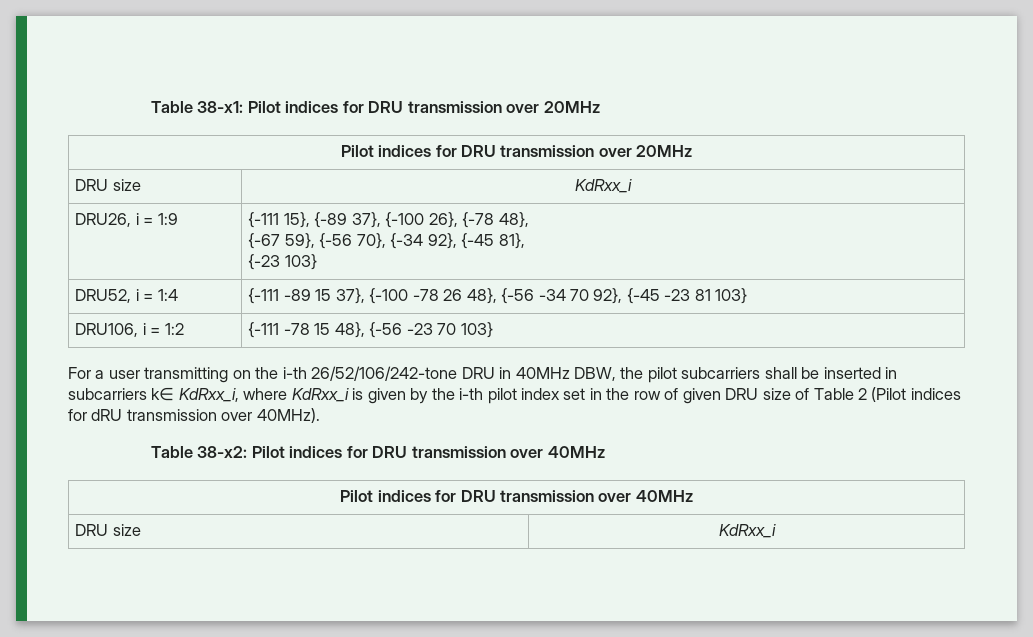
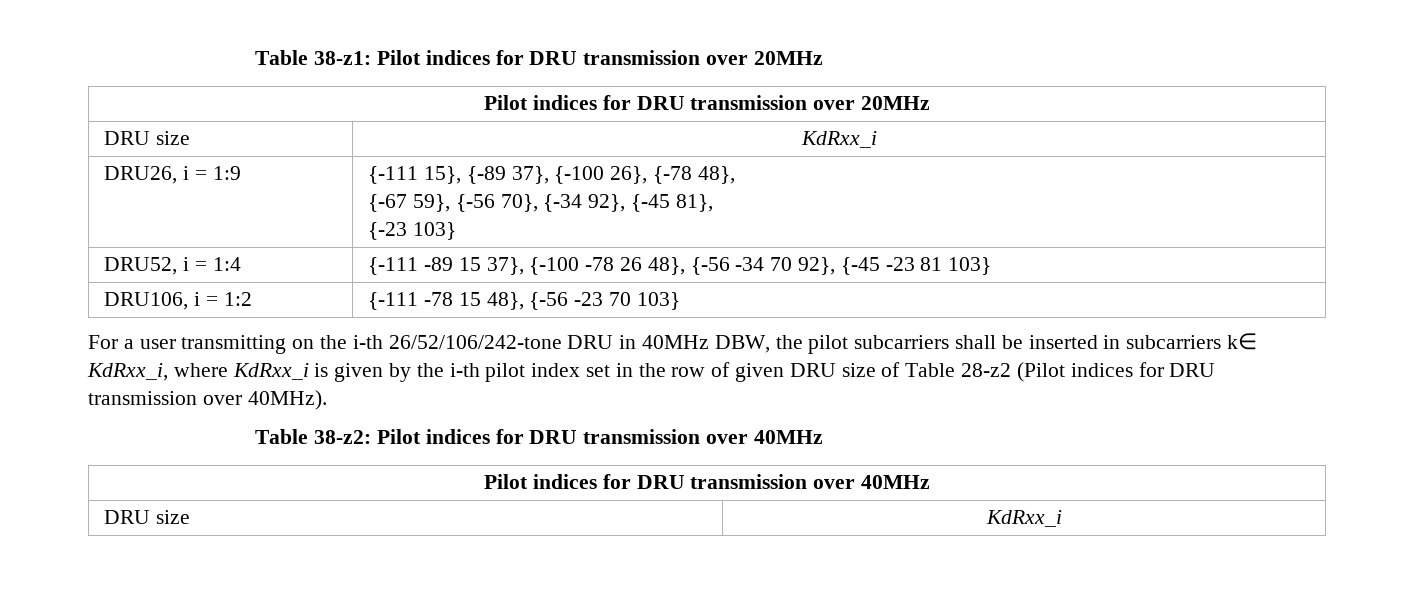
[150,101,244,113] Table 38-x1: -> [255,50,372,65] Table 38-z1:
[858,388,868,400] 2 -> [961,363,1012,377] 28-z2
[91,409,123,421] dRU -> [1169,363,1216,377] DRU
[197,446,248,458] 38-x2: -> [314,430,372,444] 38-z2:

